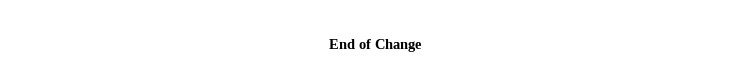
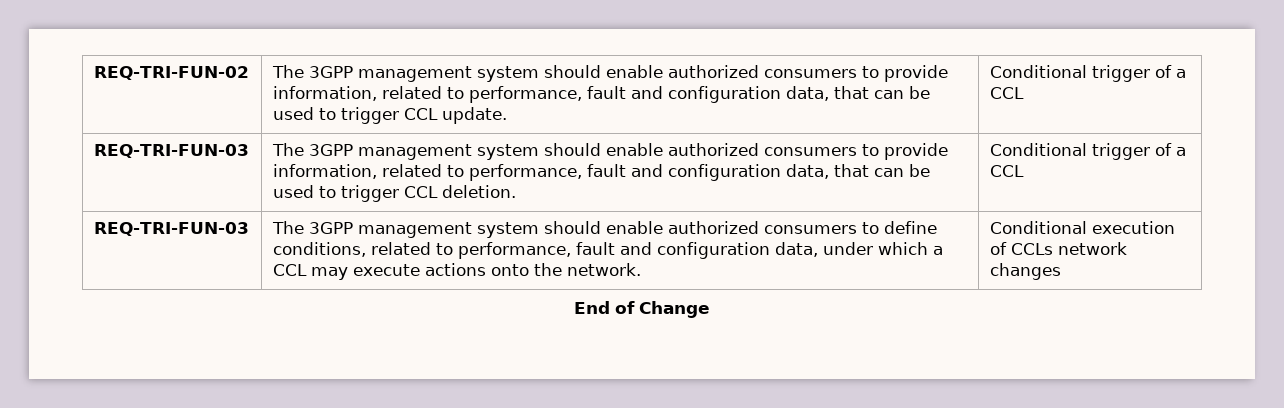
(328, 44) none -> [93,66,249,80] [271,65,948,82] [272,86,930,103] [272,107,507,124] [989,65,1186,82] [989,87,1024,99] [93,144,249,158] [271,143,948,160] [272,164,930,181] [272,185,516,202] [989,143,1186,160] [989,165,1024,177] [93,222,249,236] [271,221,937,238] [272,242,943,259] [272,263,641,280] [989,221,1175,234] [989,242,1127,255] [989,263,1061,280] REQ-TRI-FUN-02 | The 3GPP management system should enable authorized consumers to provide information, related to performance, fault and configuration data, that can be used to trigger CCL update. | Conditional trigger of a CCL // REQ-TRI-FUN-03 | The 3GPP management system should enable authorized consumers to provide information, related to performance, fault and configuration data, that can be used to trigger CCL deletion. | Conditional trigger of a CCL // REQ-TRI-FUN-03 | The 3GPP management system should enable authorized consumers to define conditions, related to performance, fault and configuration data, under which a CCL may execute actions onto the network. | Conditional execution of CCLs network changes //

